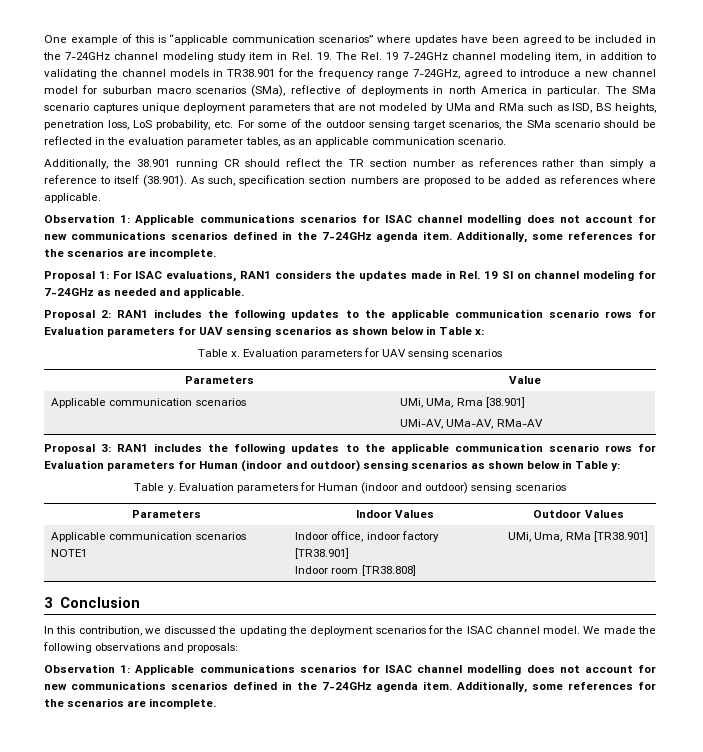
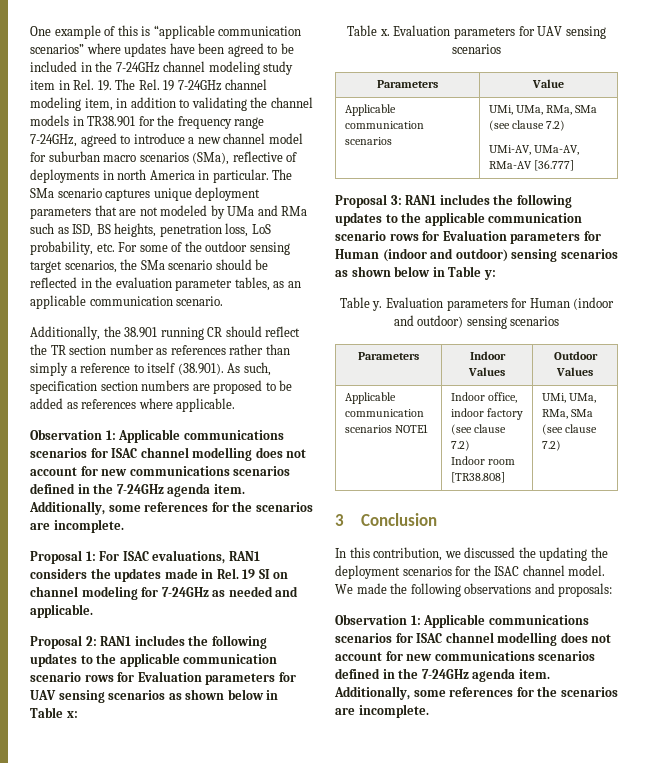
[456,397,525,408] Rma [38.901] -> [545,105,597,115] [488,120,565,131] RMa, SMa (see clause 7.2)
(543, 423) none -> [533,160,574,171] [36.777]
[295,548,350,559] [TR38.901] -> [450,424,506,435] [450,440,470,451] (see clause 7.2)
[534,531,648,542] Uma, RMa [TR38.901] -> [568,393,596,403] [541,409,593,419] [541,424,597,435] [541,440,561,451] UMa, RMa, SMa (see clause 7.2)

